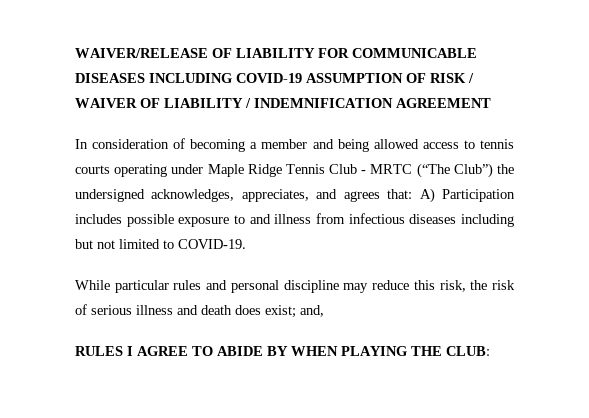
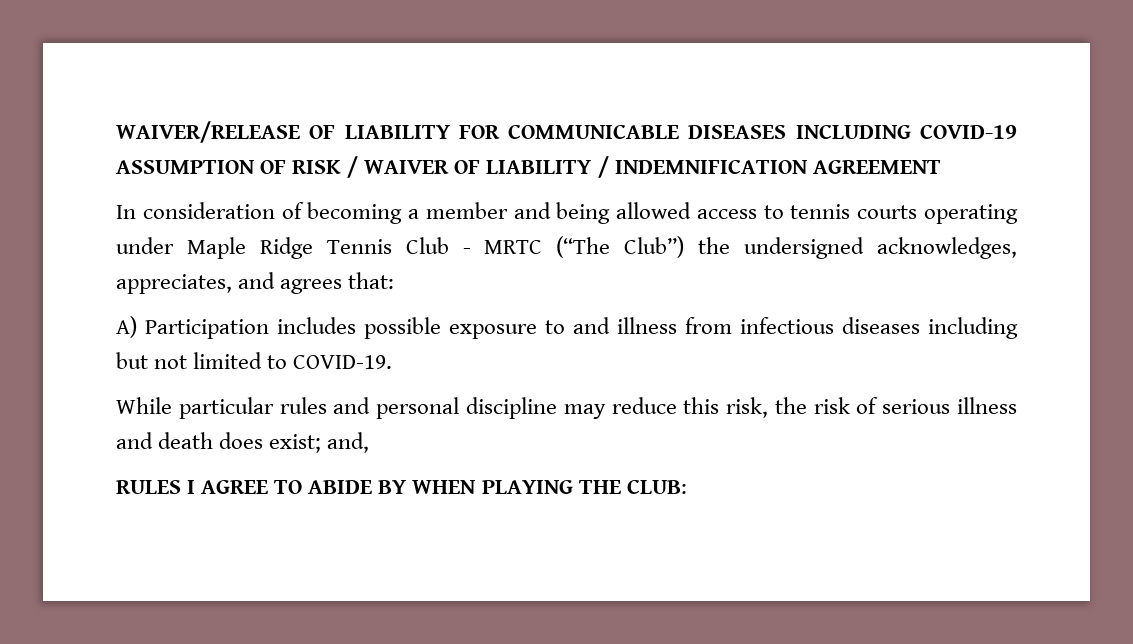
(413, 194) none -> (395, 280) //

